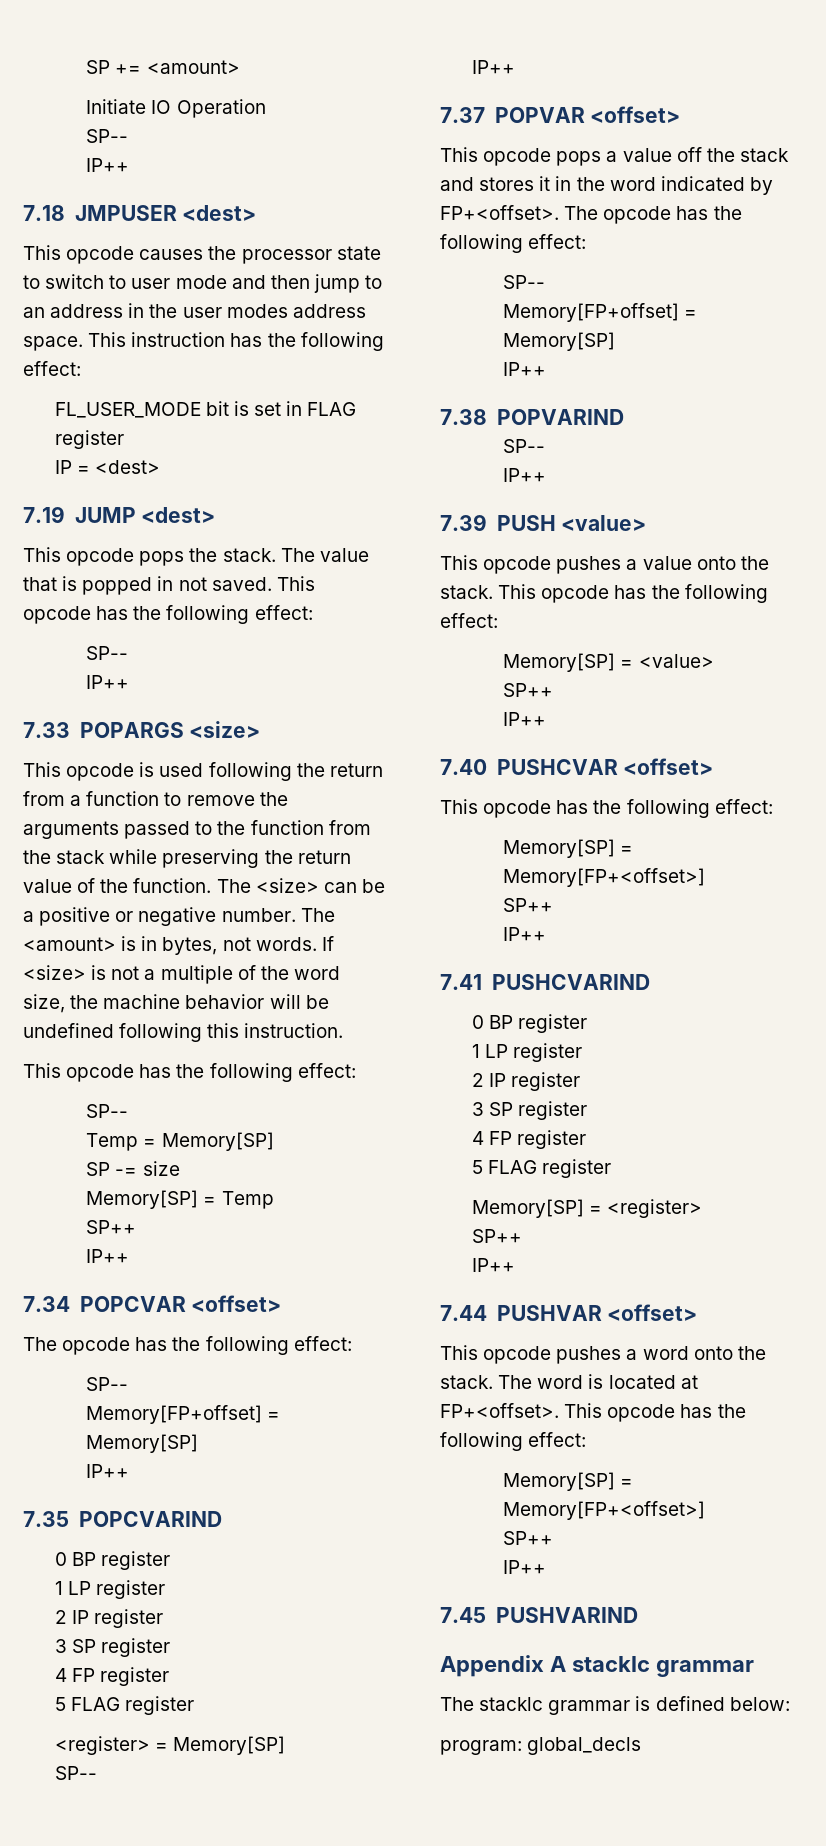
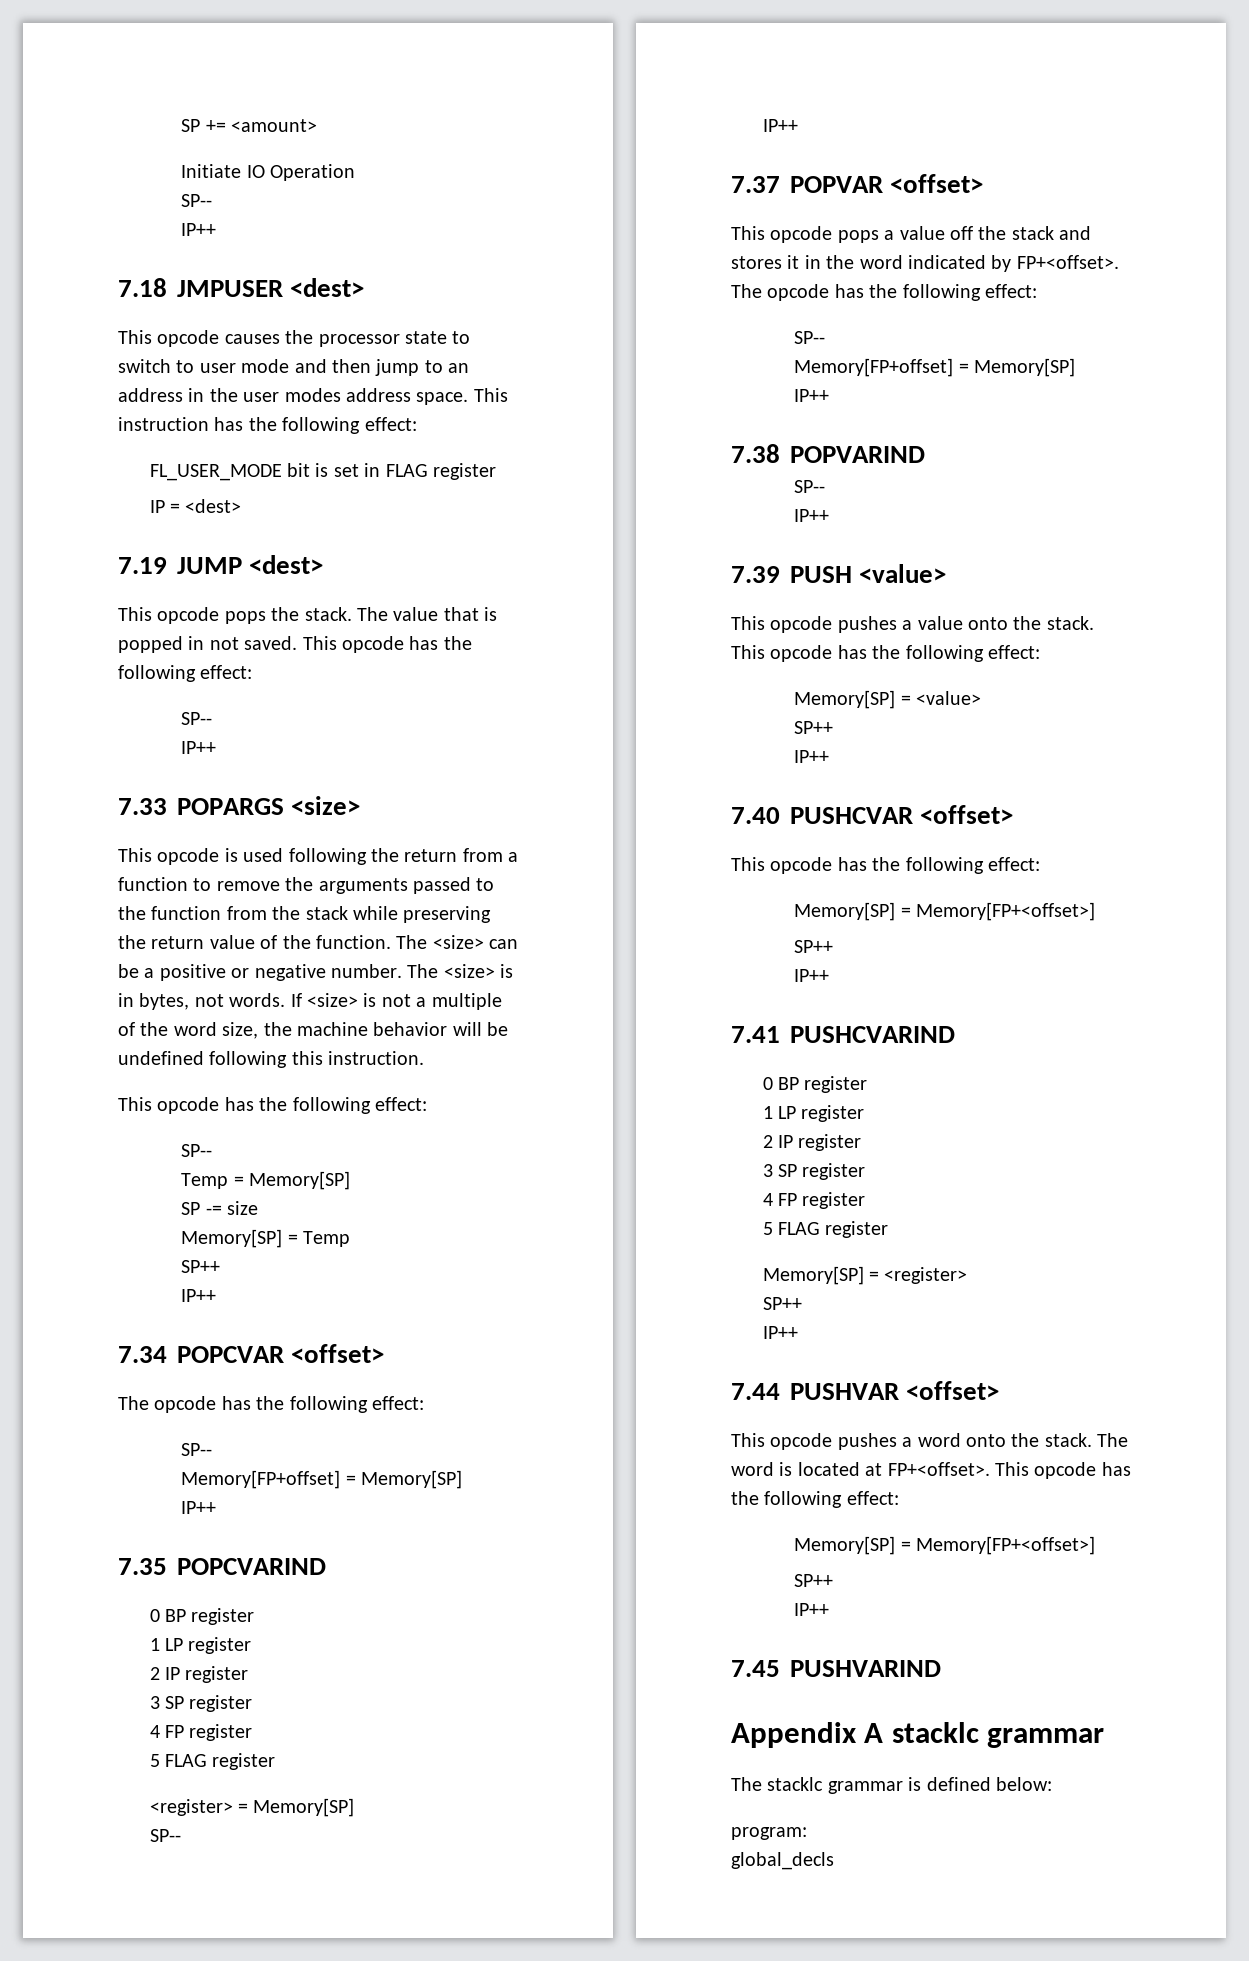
[23,937,116,951] <amount> -> [443,964,495,978] <size>
(522, 1747) none -> (807, 1833) //

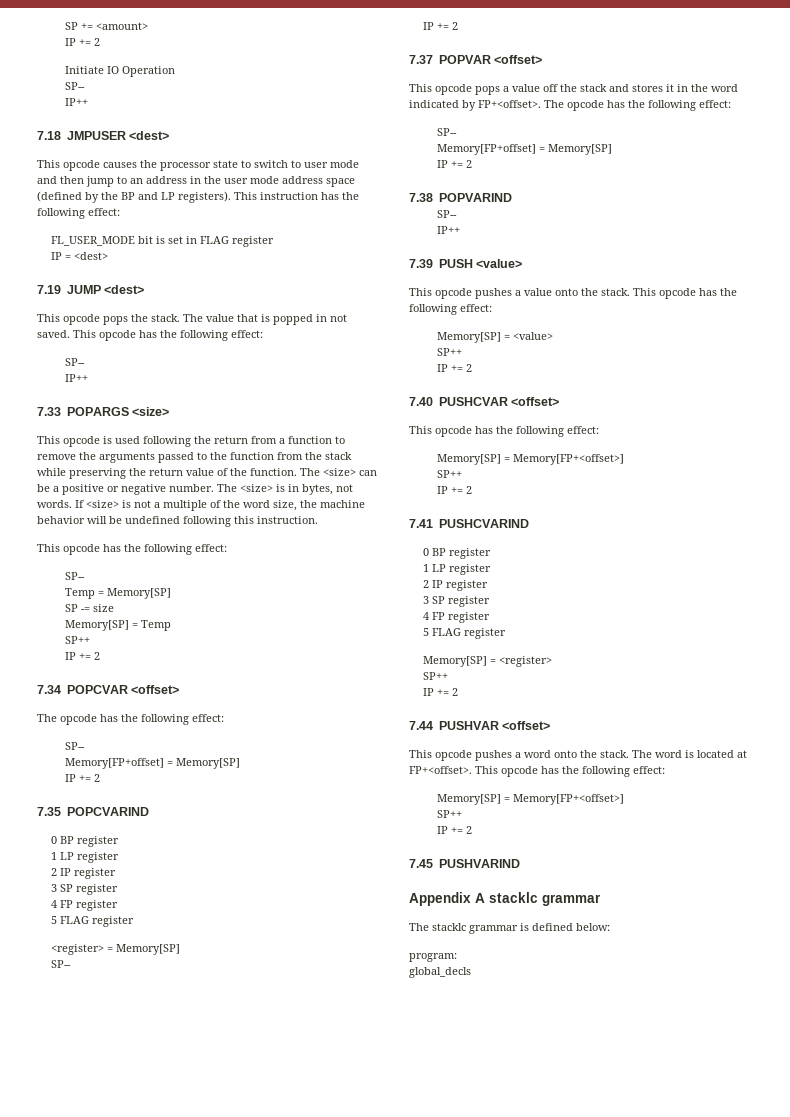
(318, 125) none -> [64,38,100,46] // IP += 2
[284,388,469,405] modes address space. -> [250,176,355,187] [37,191,231,203] mode address space (defined by the BP and LP registers).
[181,1289,217,1302] IP++ -> [64,652,100,660] IP += 2
[181,1501,217,1514] IP++ -> [64,774,100,782] IP += 2
[762,119,798,132] IP++ -> [422,22,458,30] IP += 2
[794,389,830,402] IP++ -> [436,160,472,168] IP += 2
[794,750,830,763] IP++ -> [436,364,472,372] IP += 2
[794,969,830,982] IP++ -> [436,486,472,494] IP += 2
[762,1326,798,1339] IP++ -> [422,688,458,696] IP += 2
[794,1603,830,1616] IP++ -> [436,826,472,834] IP += 2

